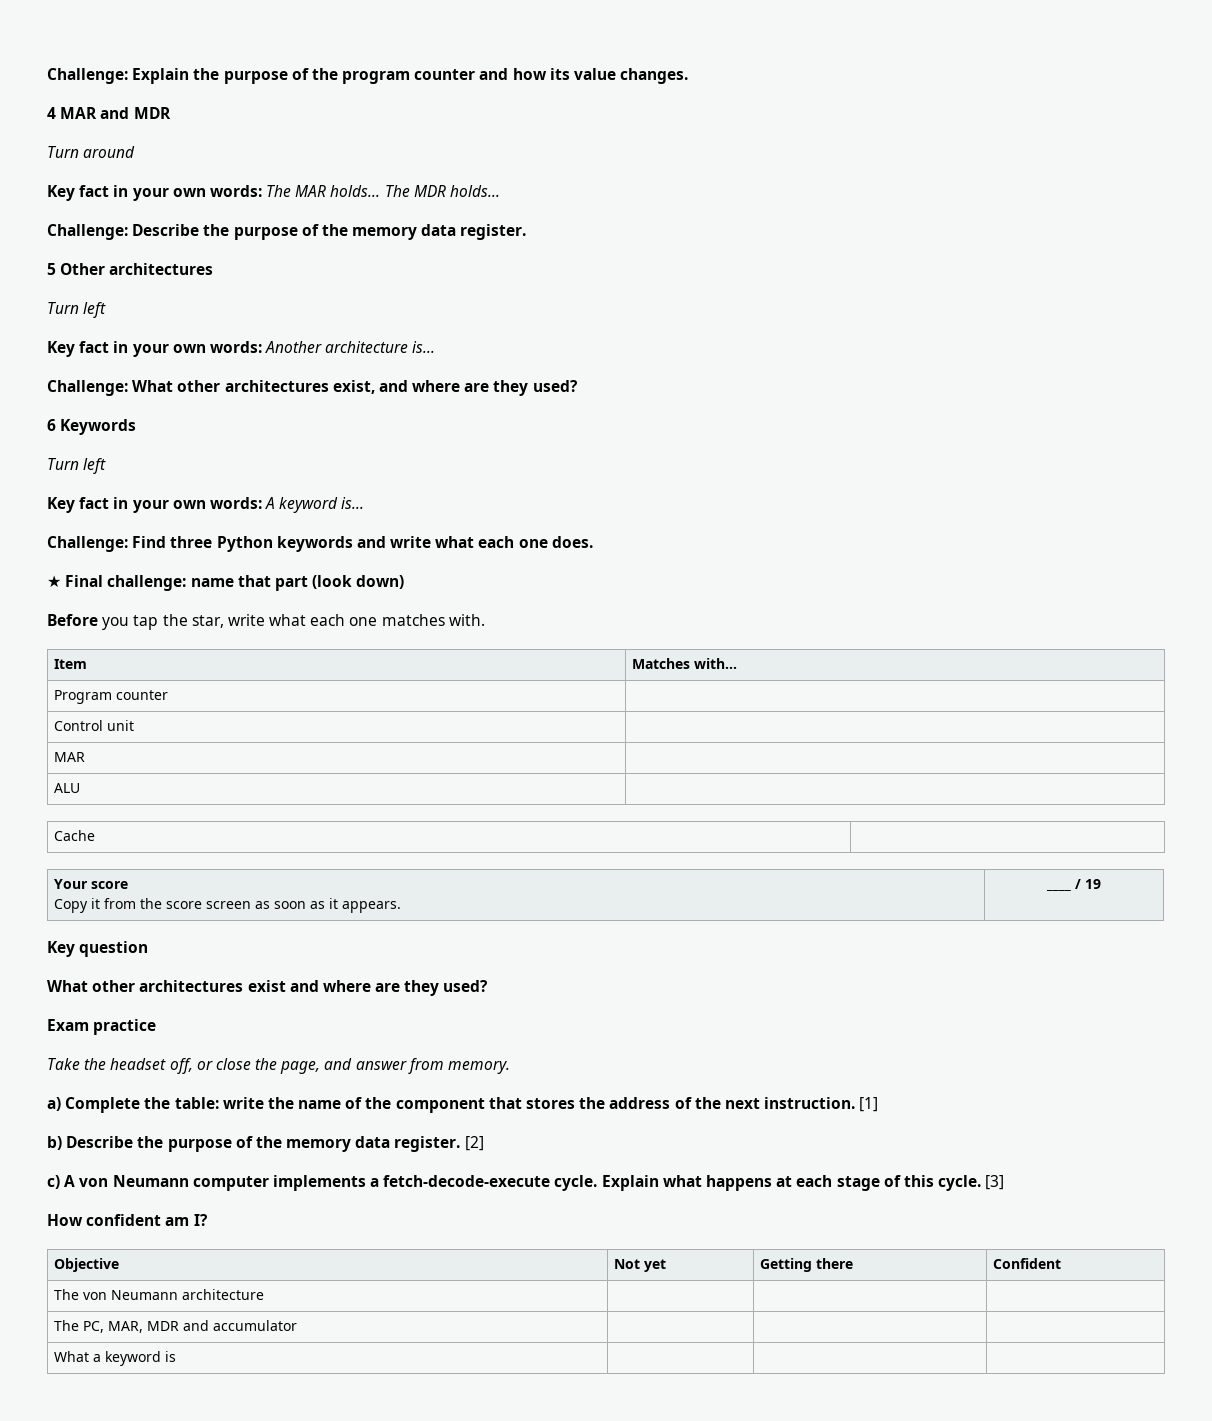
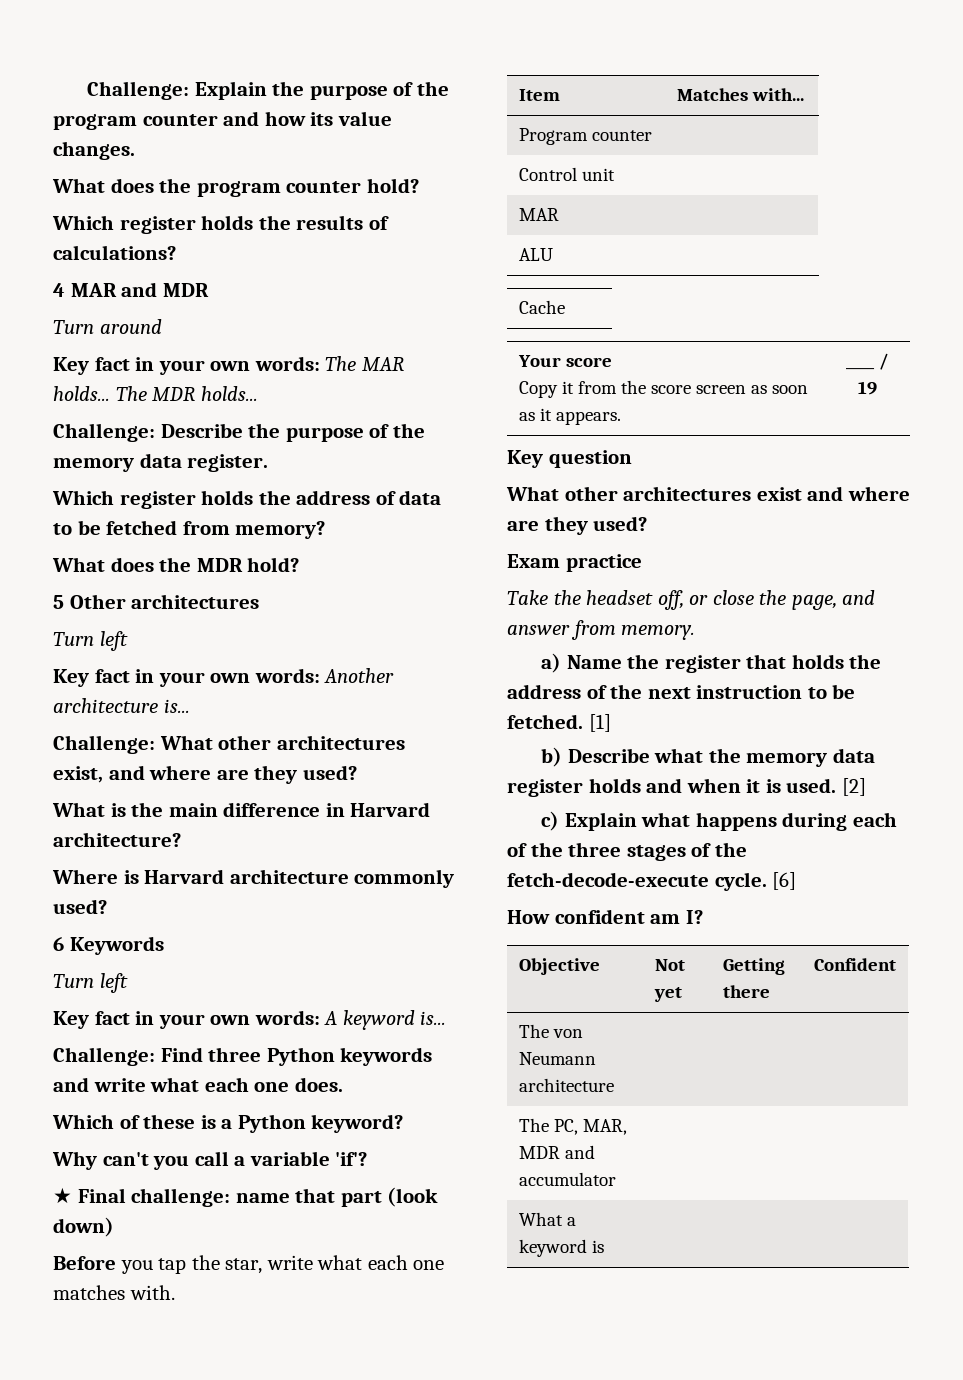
(689, 76) none -> [52,178,419,197] [52,215,389,234] [53,245,176,260] // What does the program counter hold? // Which register holds the results of calculations?
(527, 232) none -> [52,490,442,509] [53,520,326,539] [52,557,300,572] // Which register holds the address of data to be fetched from memory? // What does the MDR hold?
(578, 386) none -> [52,802,431,817] [53,832,181,847] [52,869,455,888] [53,899,107,914] // What is the main difference in Harvard architecture? // Where is Harvard architecture commonly used?
(593, 542) none -> [52,1114,404,1133] [52,1151,368,1170] // Which of these is a Python keyword? // Why can't you call a variable 'if'?
[65,1097,576,1113] Complete the table: write the name of the component that stores -> [566,654,844,673] Name the register that holds
[764,1097,856,1109] instruction. -> [696,684,856,699] [507,714,583,729] instruction to be fetched.
[137,1136,484,1152] [47,1175,1005,1191] the purpose of the memory data register. [2] // c) A von Neumann computer implements a fetch-decode-execute cycle. Explain what happens at each stage of this cycle. [3] -> [654,748,875,767] [507,778,866,797] [541,811,897,831] [507,842,747,861] [507,872,797,891] what the memory data register holds and when it is used. [2] // c) Explain what happens during each of the three stages of the fetch-decode-execute cycle. [6]

